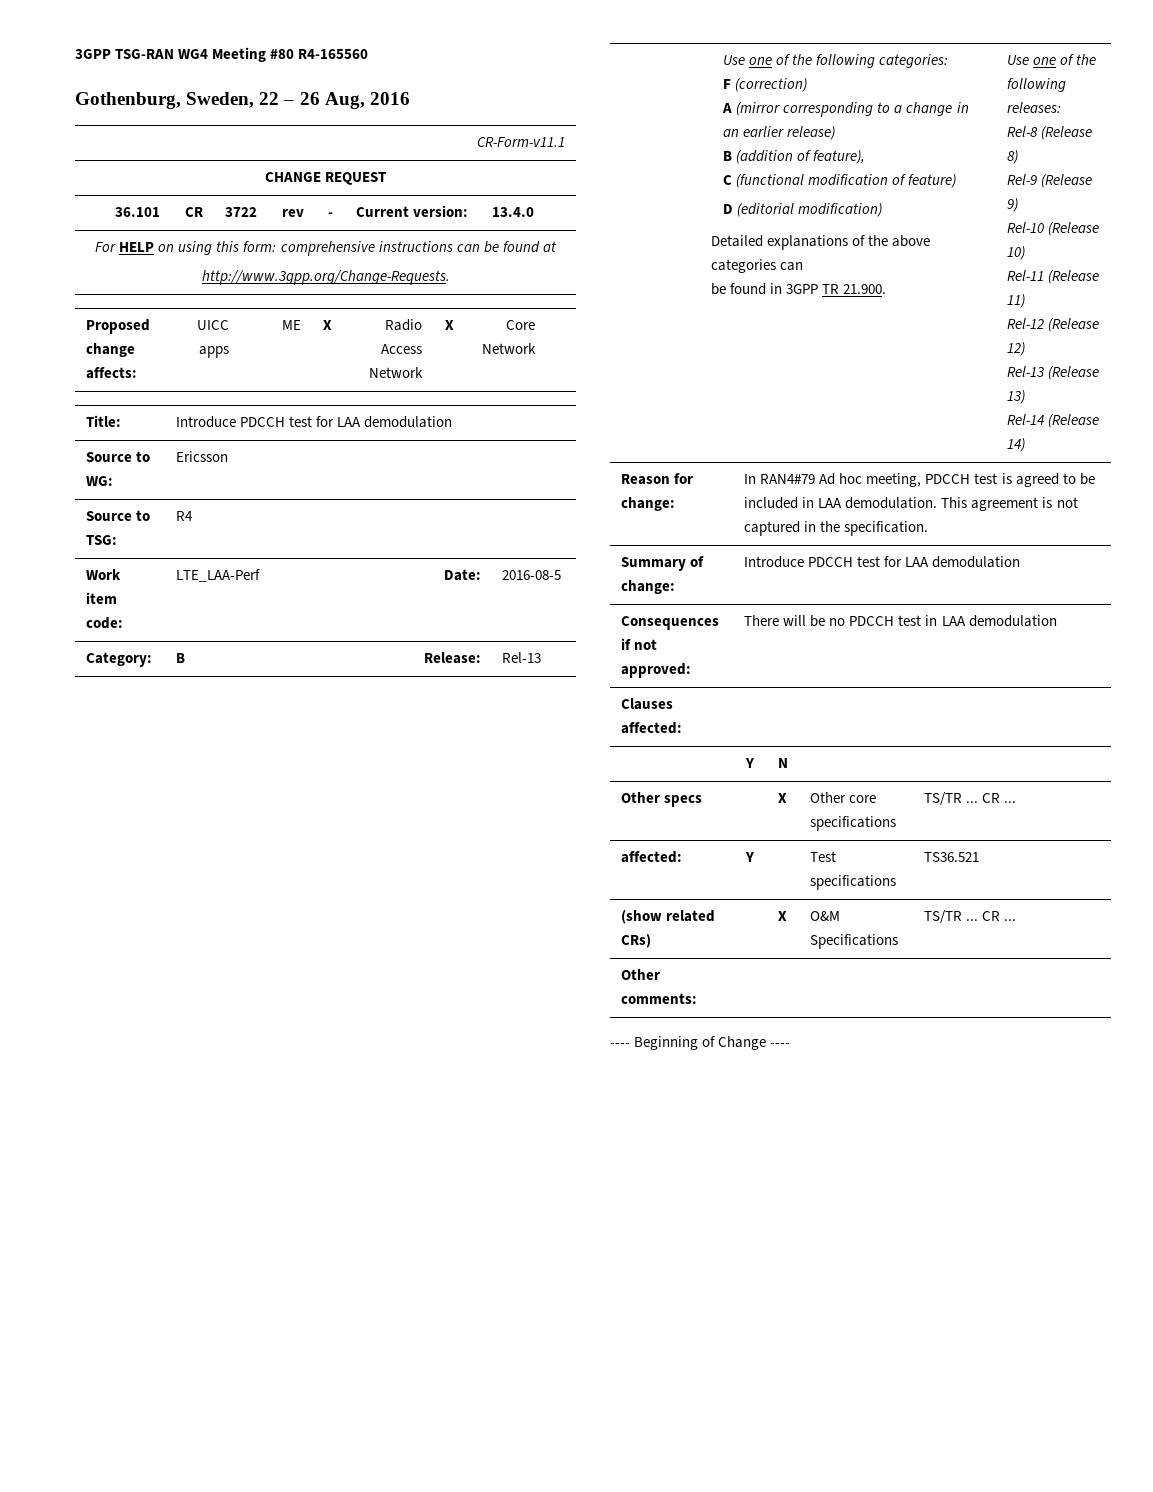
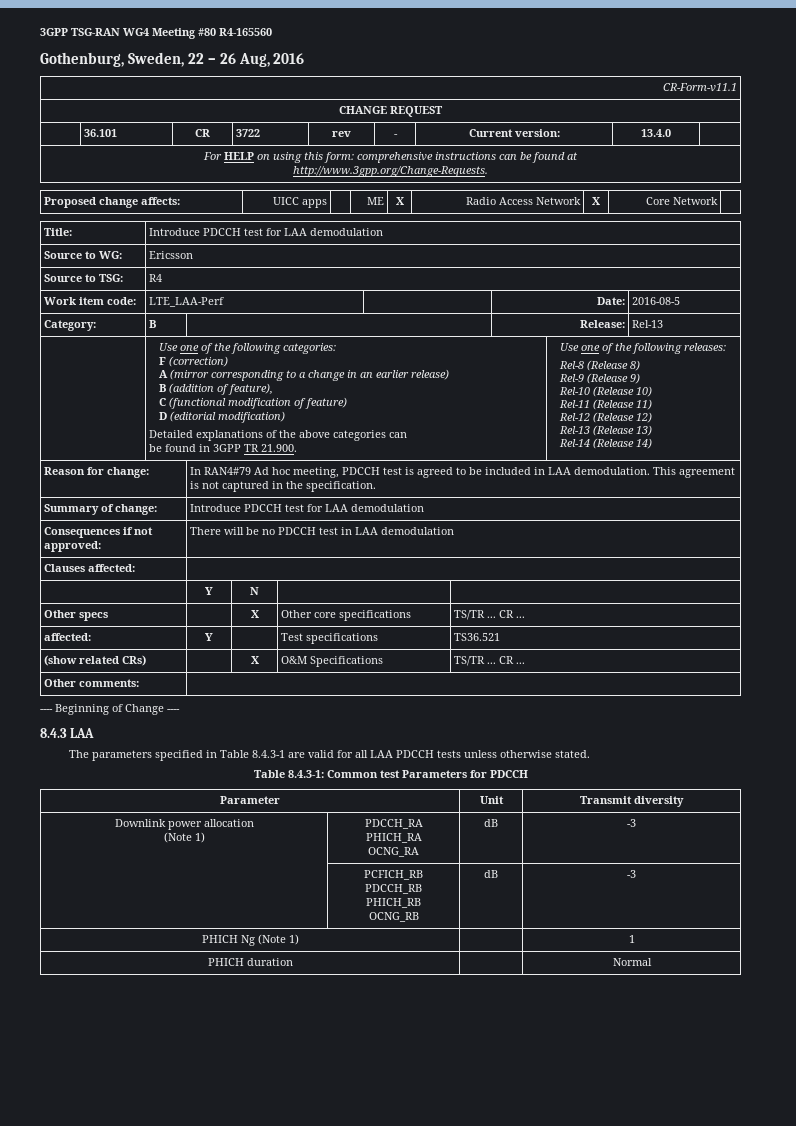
(791, 1045) none -> [40,728,95,738] [68,750,590,761] [253,770,528,778] [220,796,280,804] [479,796,504,804] [580,796,684,807] [114,819,254,830] [163,832,205,843] [364,819,423,829] [365,833,422,843] [368,847,419,857] [484,819,498,827] [627,819,636,827] [364,870,423,880] [365,884,422,894] [366,898,421,908] [368,912,419,922] [484,870,498,878] [627,870,636,878] [201,934,299,946] [628,935,635,943] [207,958,293,966] [612,958,652,966] // 8.4.3 LAA // The parameters specified in Table 8.4.3-1 are valid for all LAA PDCCH tests unless otherwise stated. // Table 8.4.3-1: Common test Parameters for PDCCH // Parameter | Unit | Transmit diversity // Downlink power allocation // (Note 1) | PDCCH_RA // PHICH_RA // OCNG_RA | dB | -3 // | PCFICH_RB // PDCCH_RB // PHICH_RB // OCNG_RB | dB | -3 // PHICH Ng (Note 1) | | 1 // PHICH duration | | Normal

